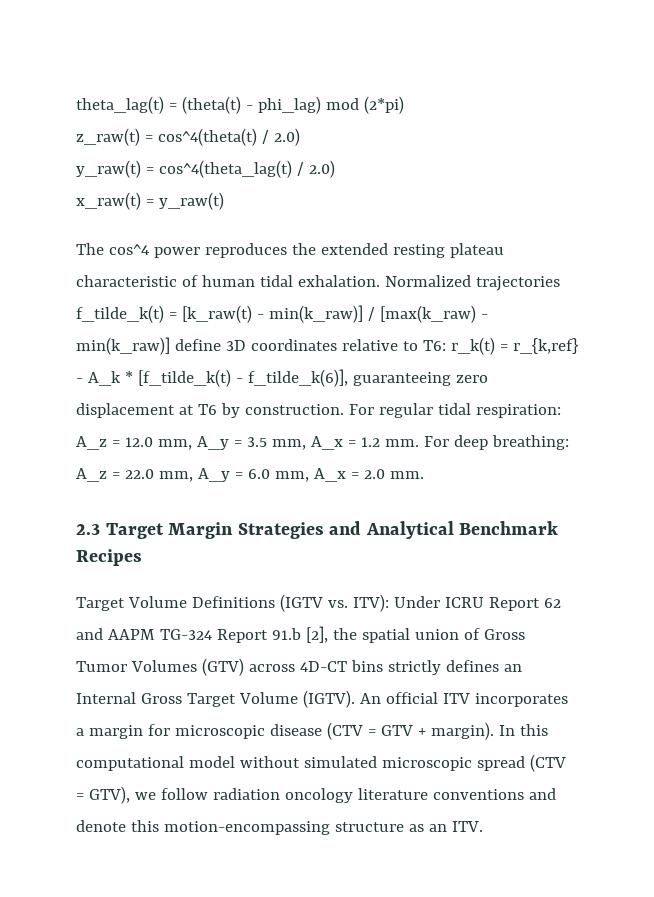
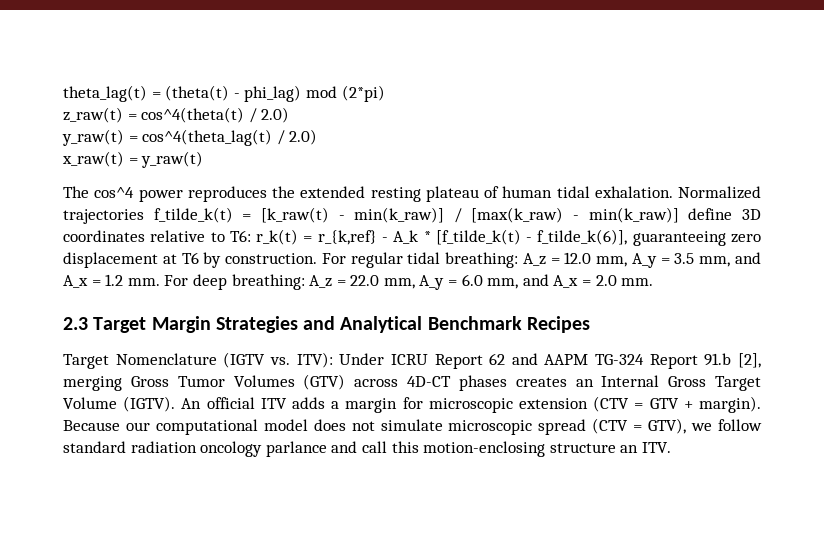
[76,275,177,287] characteristic -> (479, 194) none
[475,404,561,418] respiration: -> [445,252,519,268] breathing:
(306, 444) none -> [734,252,761,264] and
(309, 476) none -> [522,274,549,286] and
[127,596,275,608] Volume Definitions -> [115,353,217,365] Nomenclature
[332,628,480,643] the spatial union of -> [63,376,122,391] merging
[350,660,499,675] bins strictly defines -> [458,375,567,391] phases creates
[474,693,568,707] incorporates -> [291,397,325,409] adds
[269,724,322,736] disease -> [518,398,588,409] extension
[498,724,548,736] [76,756,377,771] In this computational model without simulated -> [63,419,443,435] Because our computational model does not simulate
(208, 794) none -> [63,441,126,453] standard
[357,788,556,800] [76,820,424,835] literature conventions and denote this motion-encompassing structure as -> [265,441,616,457] parlance and call this motion-enclosing structure

